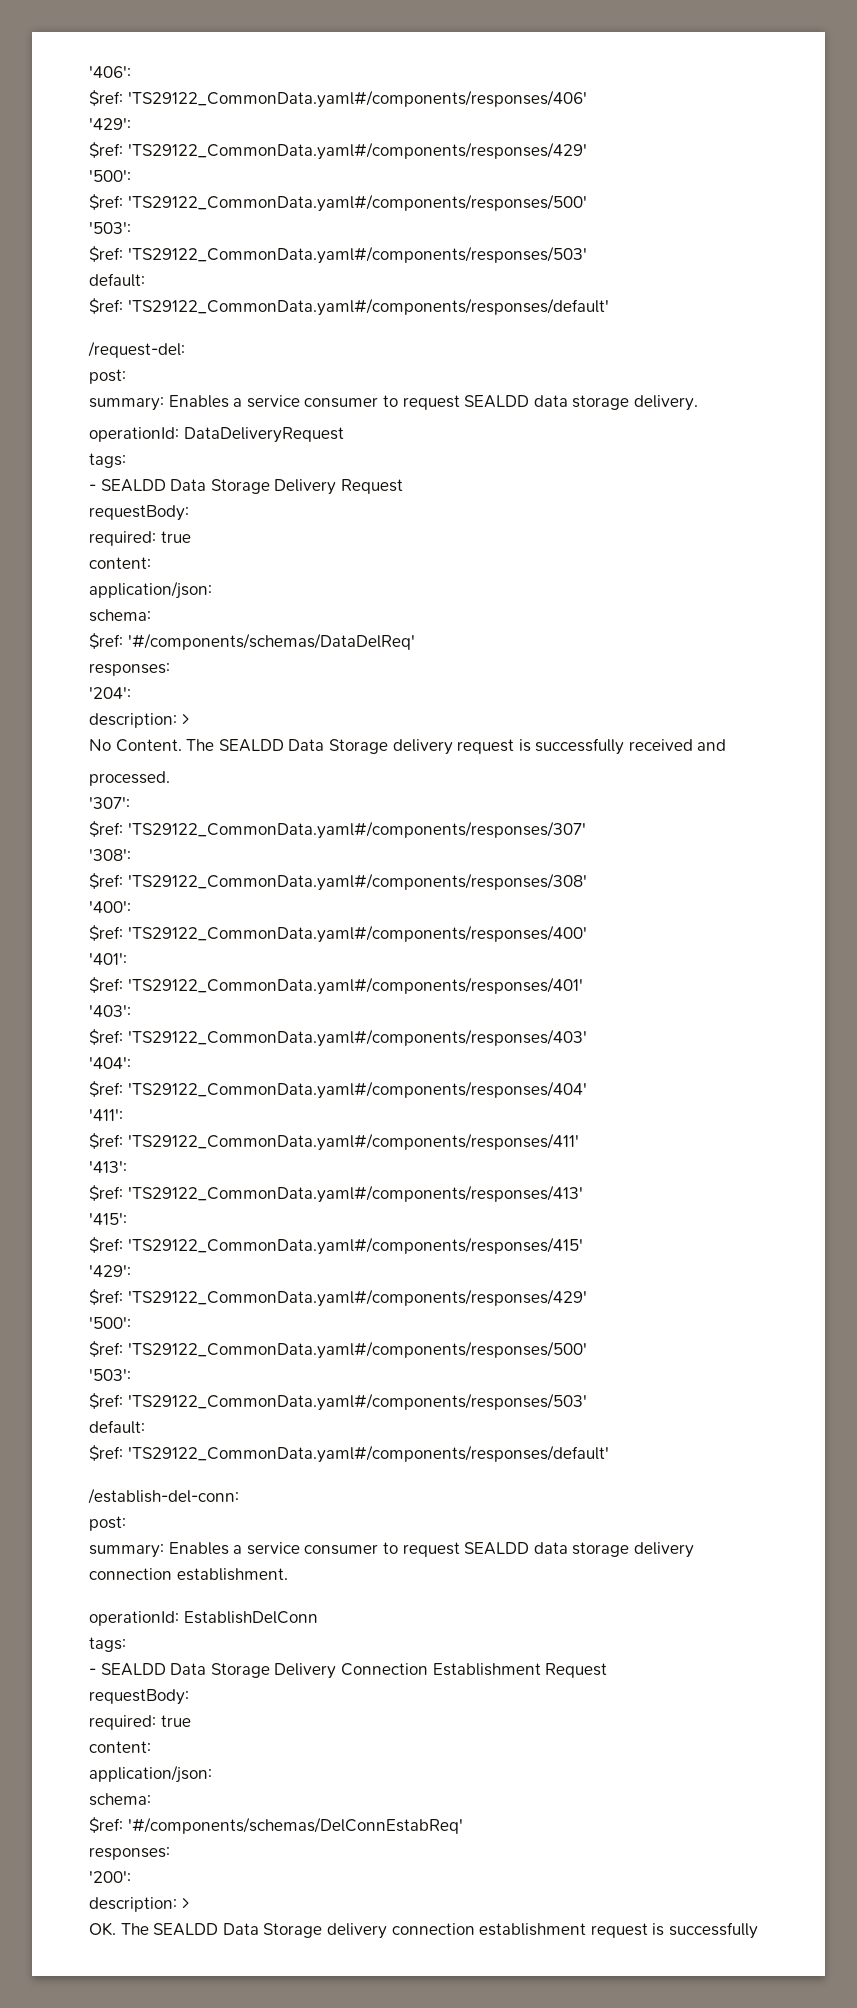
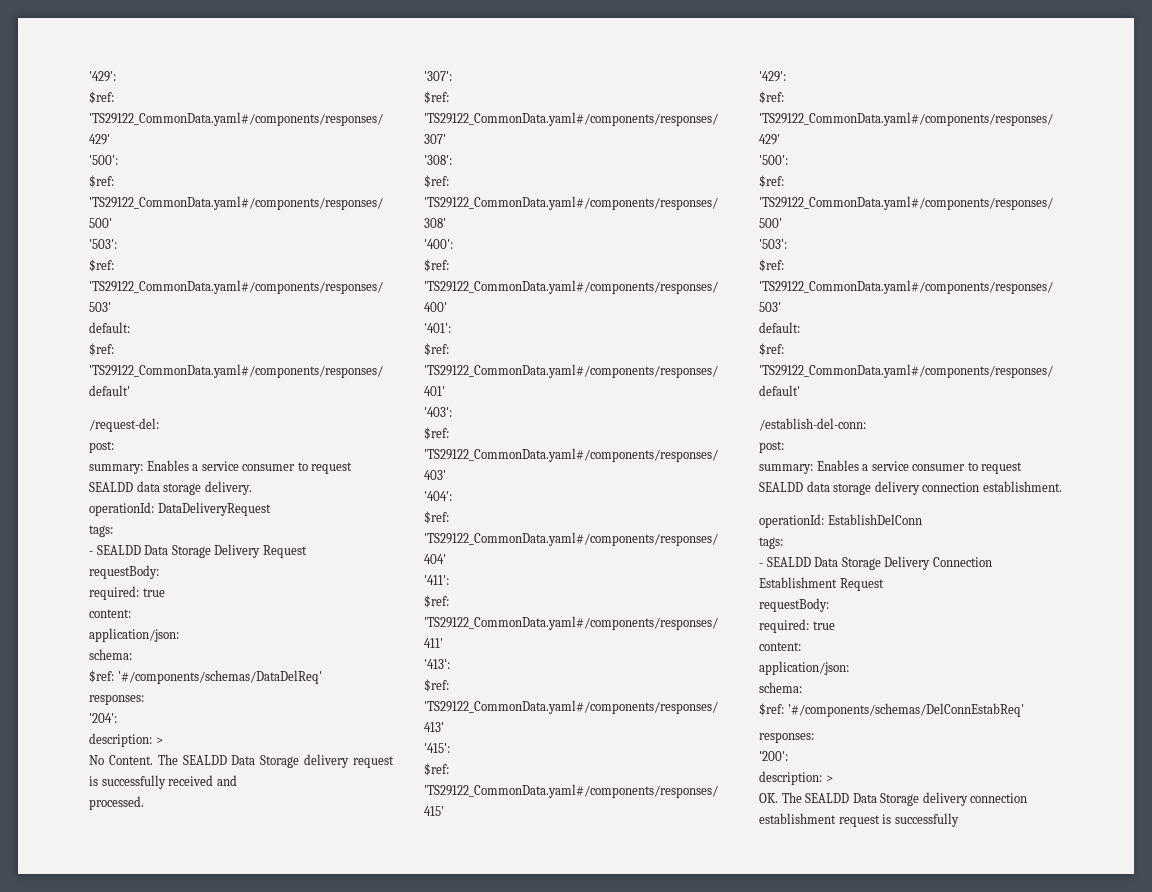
[89,66,131,78] [89,90,587,108] '406': // $ref: 'TS29122_CommonData.yaml#/components/responses/406' // -> (89, 76) none

